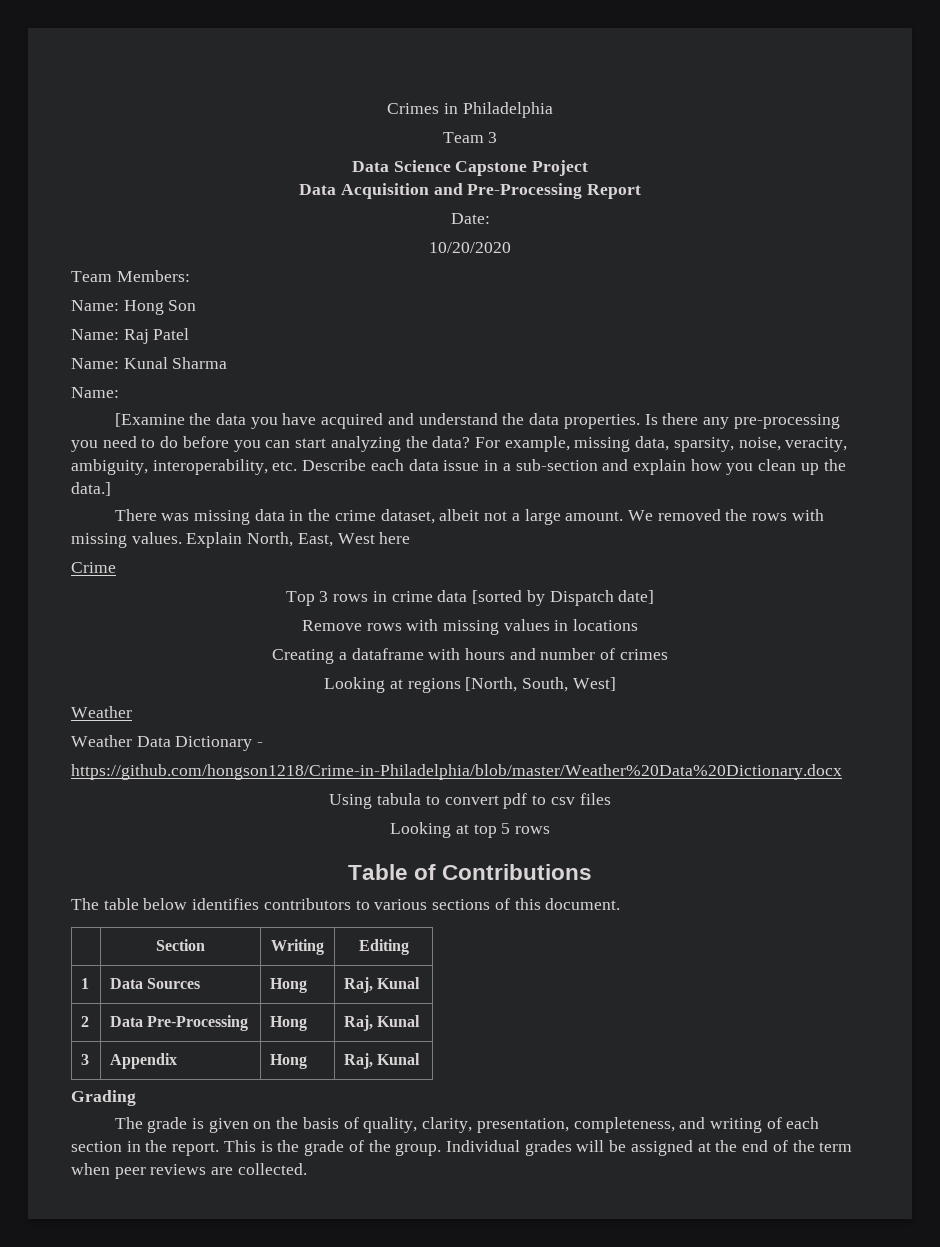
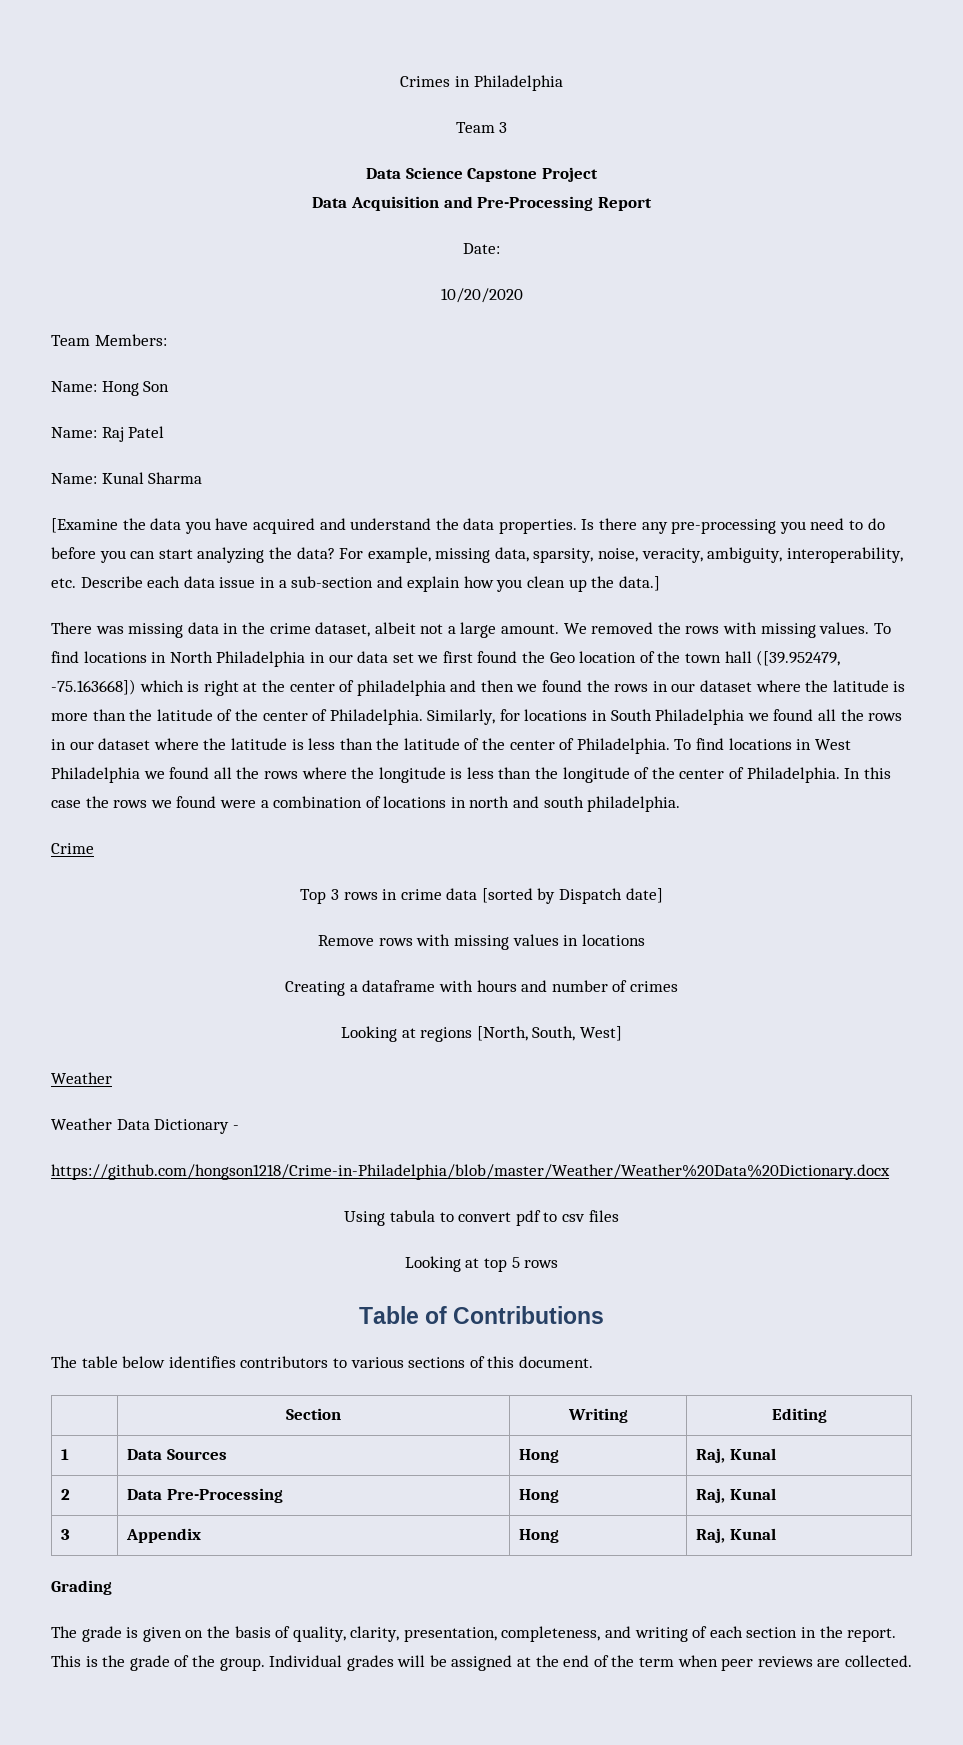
[71,387,119,398] // Name: -> (203, 478) none
[186,532,411,548] Explain North, East, West here -> [873,623,891,634] [51,650,841,667] [51,679,906,696] [51,709,903,725] [51,738,851,754] [51,767,891,783] [51,796,681,812] To find locations in North Philadelphia in our data set we first found the Geo location of the town hall ([39.952479, -75.163668]) which is right at the center of philadelphia and then we found the rows in our dataset where the latitude is more than the latitude of the center of Philadelphia. Similarly, for locations in South Philadelphia we found all the rows in our dataset where the latitude is less than the latitude of the center of Philadelphia. To find locations in West Philadelphia we found all the rows where the longitude is less than the longitude of the center of Philadelphia. In this case the rows we found were a combination of locations in north and south philadelphia.
[71,764,842,780] https://github.com/hongson1218/Crime-in-Philadelphia/blob/master/Weather%20Data%20Dictionary.docx -> [51,1164,890,1180] https://github.com/hongson1218/Crime-in-Philadelphia/blob/master/Weather/Weather%20Data%20Dictionary.docx

